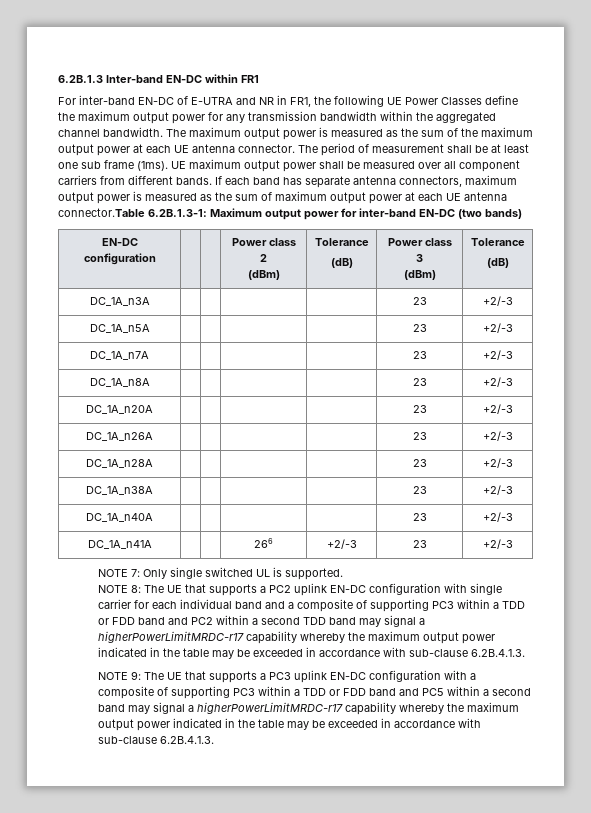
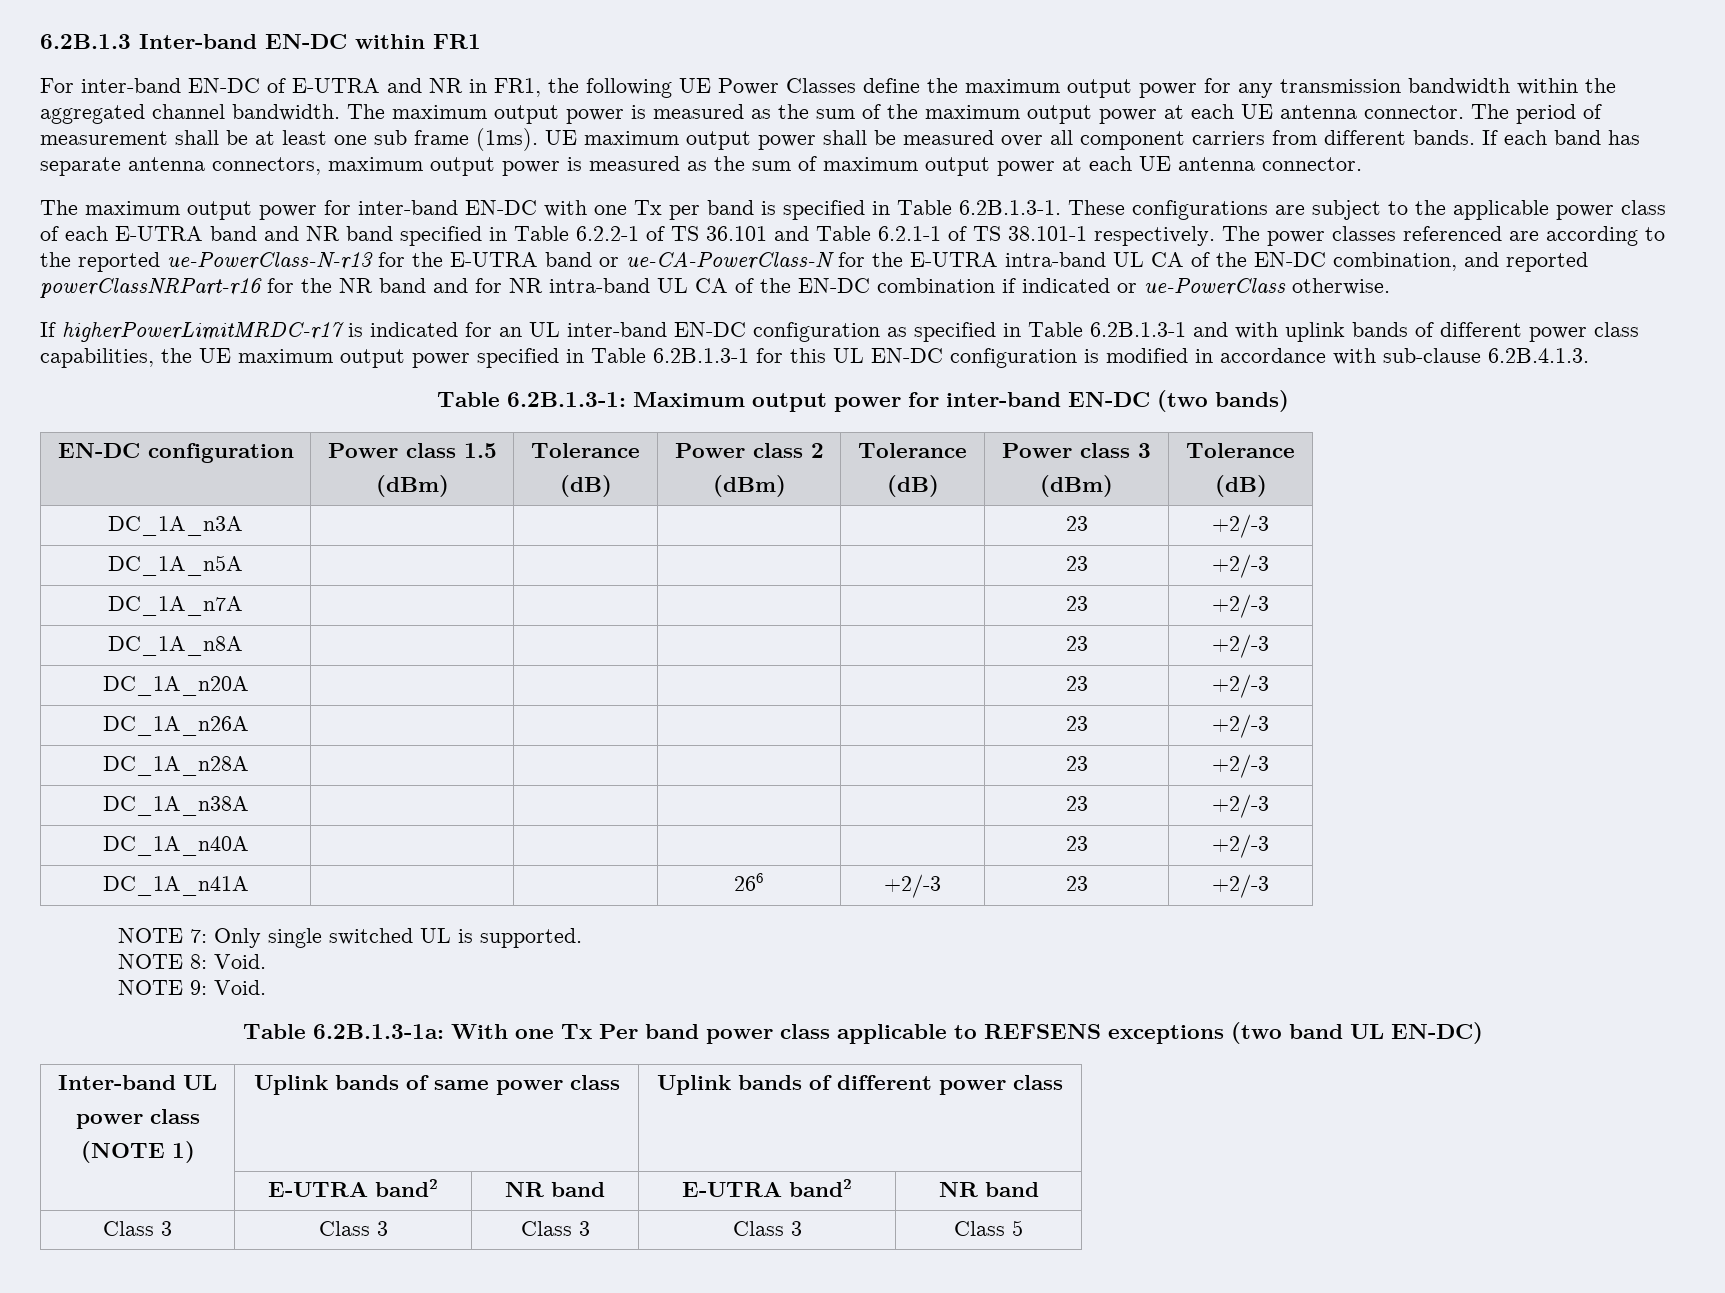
[58,208,145,217] connector.Table -> [1262,157,1362,171] [40,200,1666,220] [40,226,1665,246] [40,251,1588,272] [40,278,1390,298] [40,322,1639,342] [40,348,1589,368] [436,392,500,407] connector. // The maximum output power for inter-band EN-DC with one Tx per band is specified in Table 6.2B.1.3-1. These configurations are subject to the applicable power class of each E-UTRA band and NR band specified in Table 6.2.2-1 of TS 36.101 and Table 6.2.1-1 of TS 38.101-1 respectively. The power classes referenced are according to the reported ue-PowerClass-N-r13 for the E-UTRA band or ue-CA-PowerClass-N for the E-UTRA intra-band UL CA of the EN-DC combination, and reported powerClassNRPart-r16 for the NR band and for NR intra-band UL CA of the EN-DC combination if indicated or ue-PowerClass otherwise. // If higherPowerLimitMRDC-r17 is indicated for an UL inter-band EN-DC configuration as specified in Table 6.2B.1.3-1 and with uplink bands of different power class capabilities, the UE maximum output power specified in Table 6.2B.1.3-1 for this UL EN-DC configuration is modified in accordance with sub-clause 6.2B.4.1.3. // Table
(156, 259) | -> [327,443,497,458] [375,475,449,497] [531,443,640,458] [559,475,612,497] Power class 1.5 // (dBm) | Tolerance // (dB)
[143,583,502,596] [97,599,525,612] [97,615,425,627] [97,631,495,644] [97,647,525,659] [97,670,476,683] [97,686,531,699] [97,702,519,715] [97,718,481,731] [97,736,214,744] The UE that supports a PC2 uplink EN-DC configuration with single carrier for each individual band and a composite of supporting PC3 within a TDD or FDD band and PC2 within a second TDD band may signal a higherPowerLimitMRDC-r17 capability whereby the maximum output power indicated in the table may be exceeded in accordance with sub-clause 6.2B.4.1.3. // NOTE 9: The UE that supports a PC3 uplink EN-DC configuration with a composite of supporting PC3 within a TDD or FDD band and PC5 within a second band may signal a higherPowerLimitMRDC-r17 capability whereby the maximum output power indicated in the table may be exceeded in accordance with sub-clause 6.2B.4.1.3. -> [213,954,266,969] [117,980,266,995] [242,1022,1483,1044] [58,1075,217,1090] [75,1109,200,1129] [80,1141,195,1163] [253,1075,620,1095] [657,1075,1063,1095] [268,1179,438,1197] [505,1182,605,1197] [682,1179,852,1197] [938,1182,1039,1197] [103,1221,172,1236] [318,1221,388,1236] [520,1221,590,1236] [732,1221,802,1236] [954,1220,1023,1236] Void. // NOTE 9: Void. // Table 6.2B.1.3-1a: With one Tx Per band power class applicable to REFSENS exceptions (two band UL EN-DC) // Inter-band UL // power class // (NOTE 1) | Uplink bands of same power class | Uplink bands of different power class // | E-UTRA band2 | NR band | E-UTRA band2 | NR band // Class 3 | Class 3 | Class 3 | Class 3 | Class 5

